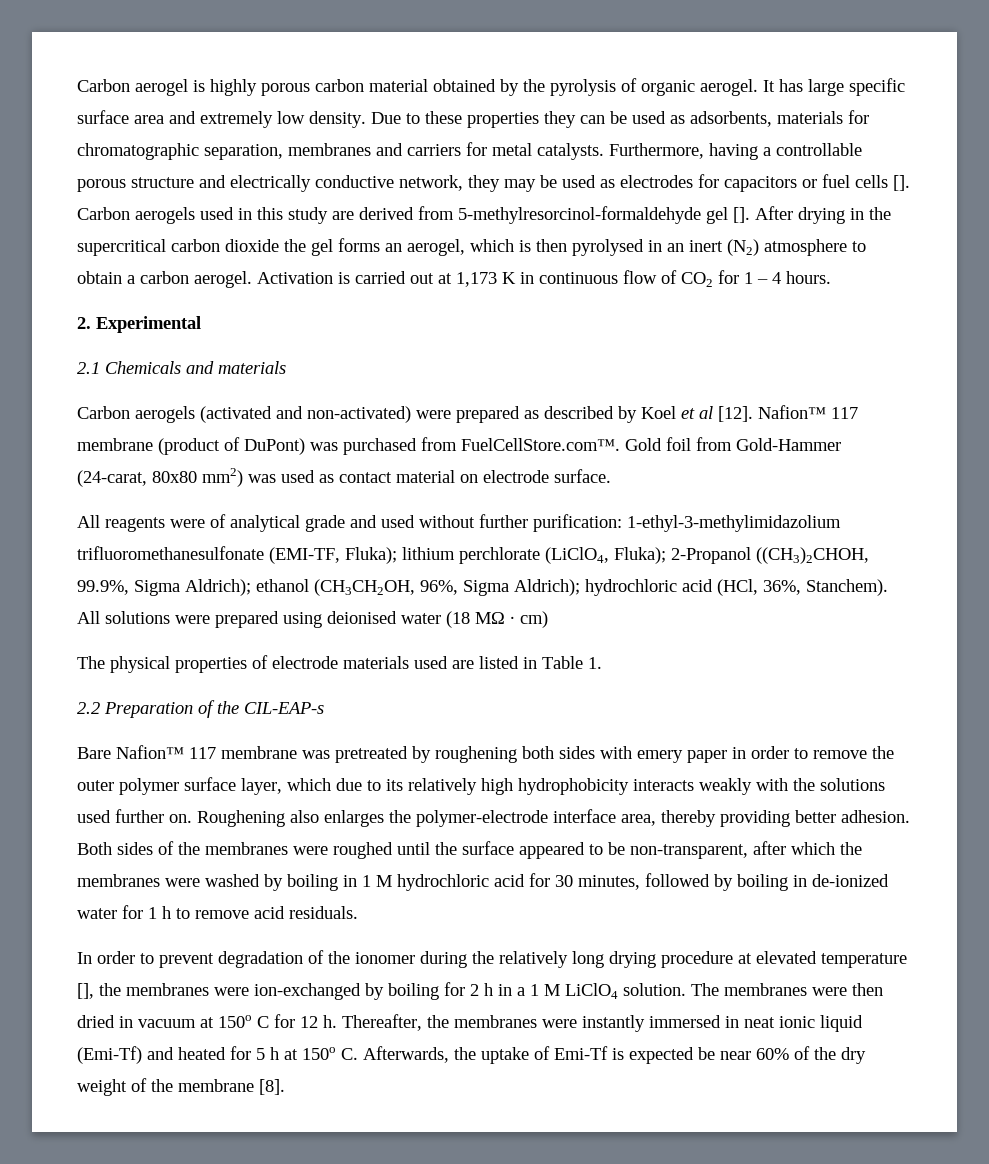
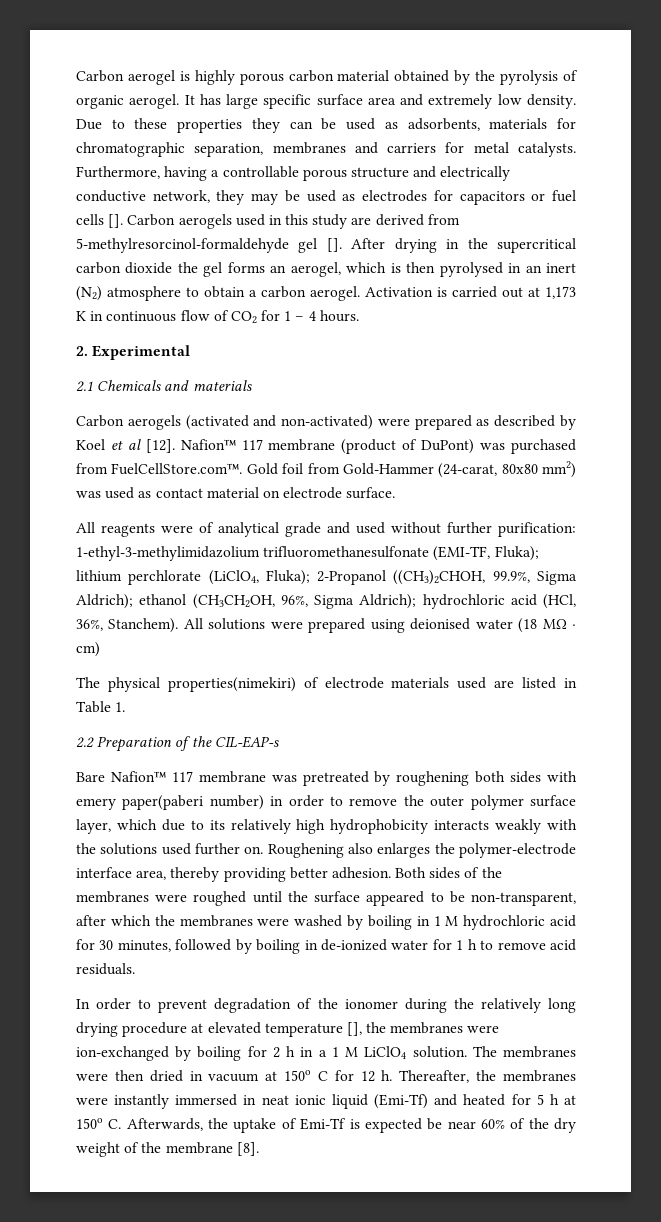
[175,657,247,673] properties -> [167,677,296,692] properties(nimekiri)
[687,750,727,763] paper -> [122,795,264,810] paper(paberi number)

